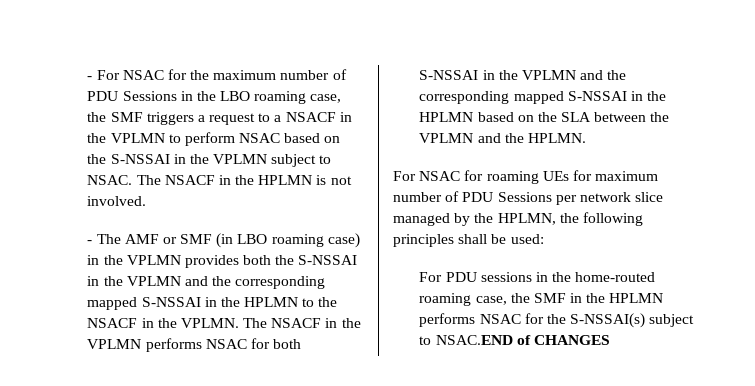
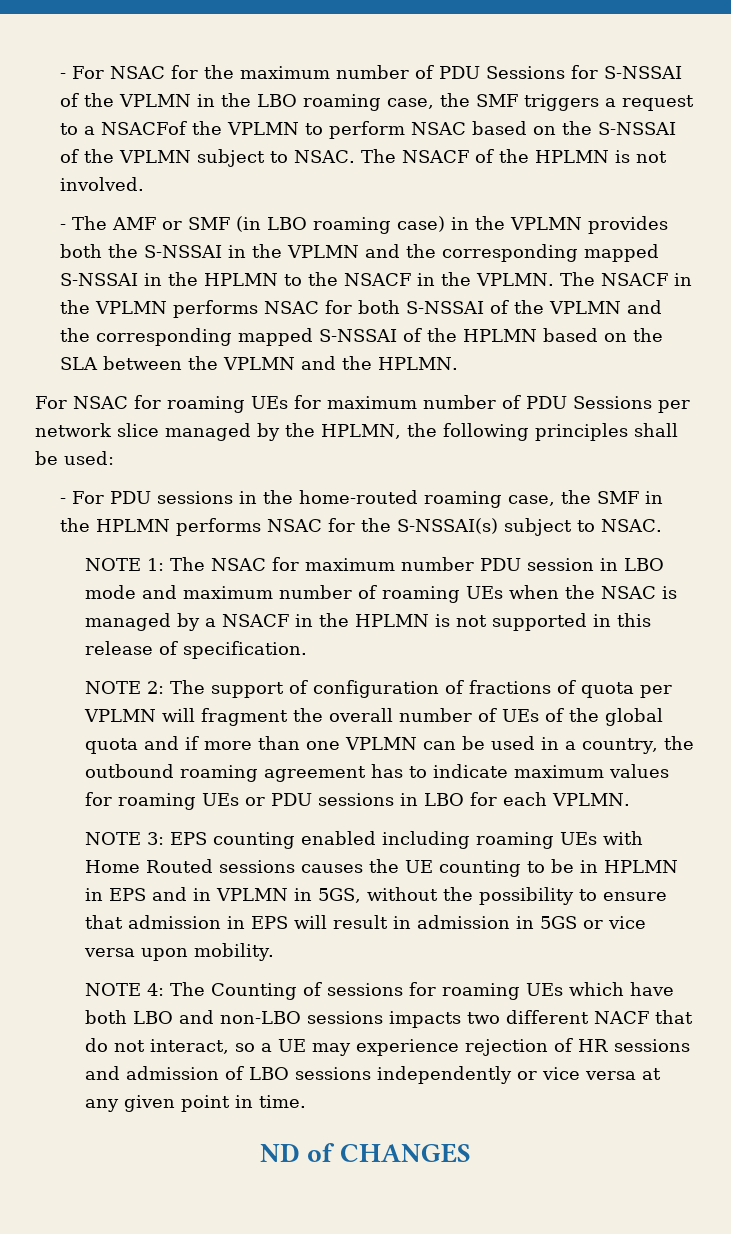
(177, 96) none -> [570,65,682,79] [59,93,191,107] for S-NSSAI of the VPLMN
[285,112,352,122] NSACF in -> [100,121,187,135] NSACFof
[173,154,186,164] in -> [59,149,79,163] of
[218,175,231,185] in -> [474,149,494,163] of
[482,70,627,80] [419,91,643,104] in the VPLMN and the corresponding mapped S-NSSAI in -> [489,300,662,314] [59,328,422,346] of the VPLMN and the corresponding mapped S-NSSAI of
(544, 239) none -> [59,498,66,504] -
[435,335,513,345] NSAC.END -> [600,519,662,532] [84,557,664,571] [84,585,677,603] [84,613,651,631] [84,641,307,659] [84,680,672,698] [83,708,663,726] [84,736,695,754] [84,764,669,782] [84,792,630,810] [84,831,643,849] [84,859,678,877] [84,887,667,905] [84,915,646,929] [83,943,275,961] [84,982,674,1000] [84,1010,693,1028] [84,1038,690,1056] [84,1066,661,1084] [84,1095,306,1112] [259,1143,300,1162] NSAC. // NOTE 1: The NSAC for maximum number PDU session in LBO mode and maximum number of roaming UEs when the NSAC is managed by a NSACF in the HPLMN is not supported in this release of specification. // NOTE 2: The support of configuration of fractions of quota per VPLMN will fragment the overall number of UEs of the global quota and if more than one VPLMN can be used in a country, the outbound roaming agreement has to indicate maximum values for roaming UEs or PDU sessions in LBO for each VPLMN. // NOTE 3: EPS counting enabled including roaming UEs with Home Routed sessions causes the UE counting to be in HPLMN in EPS and in VPLMN in 5GS, without the possibility to ensure that admission in EPS will result in admission in 5GS or vice versa upon mobility. // NOTE 4: The Counting of sessions for roaming UEs which have both LBO and non-LBO sessions impacts two different NACF that do not interact, so a UE may experience rejection of HR sessions and admission of LBO sessions independently or vice versa at any given point in time. // ND

